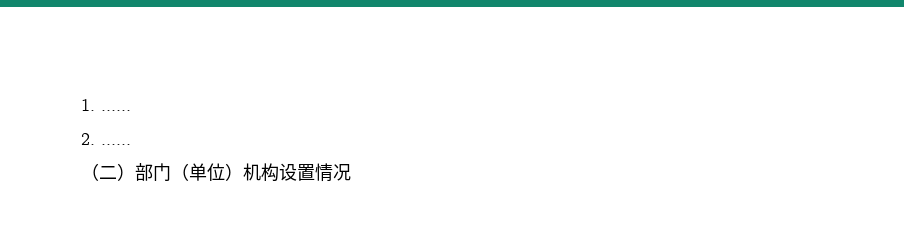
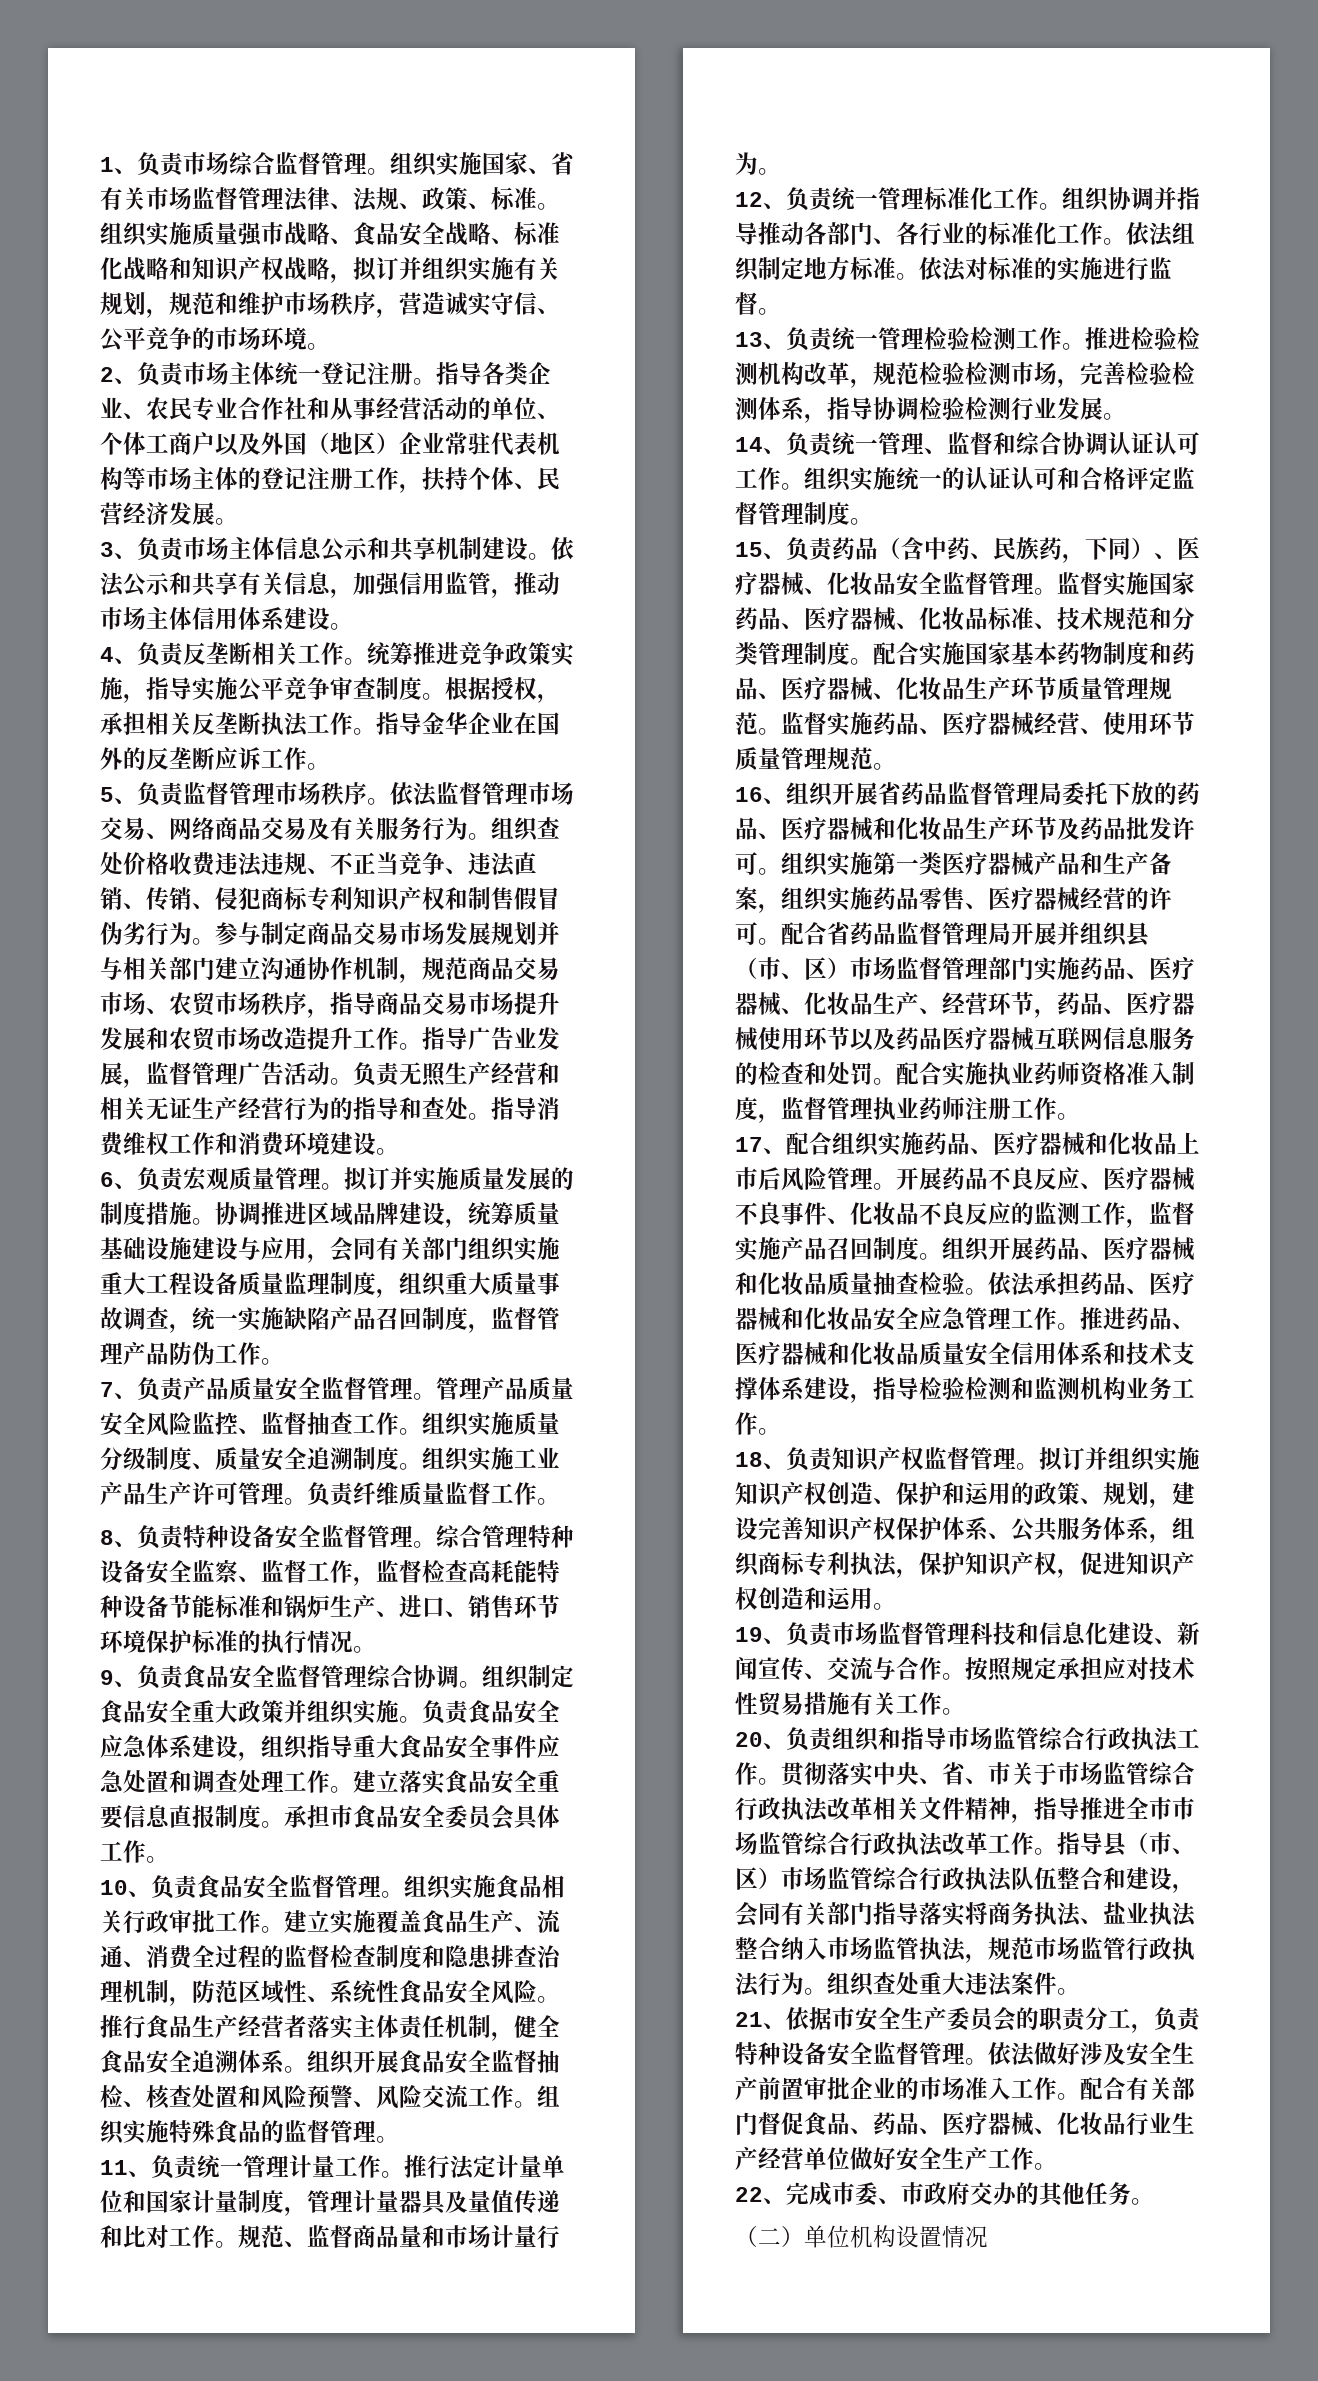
[81,99,131,111] [81,133,131,145] 1. …… // 2. …… -> [100,152,575,177] [100,187,560,212] [100,222,560,247] [100,257,560,283] [100,292,560,318] [100,326,330,352] [100,362,551,387] [100,397,560,421] [100,432,560,456] [100,467,560,493] [100,502,238,525] [100,537,574,562] [100,572,560,598] [100,607,353,631] [100,641,574,667] [100,676,560,703] [100,712,560,737] [100,747,330,770] [100,782,574,807] [100,817,560,842] [100,851,537,877] [100,886,560,912] [100,922,560,946] [100,957,560,983] [100,992,560,1018] [100,1027,560,1052] [100,1062,560,1088] [100,1097,560,1121] [100,1132,399,1156] [100,1167,574,1192] [100,1202,560,1228] [100,1237,560,1263] [100,1272,560,1298] [100,1307,560,1333] [100,1342,284,1365] [100,1377,574,1402] [100,1412,560,1437] [100,1447,560,1472] [100,1482,560,1507] [100,1525,574,1550] [100,1559,560,1586] [100,1594,560,1618] [100,1630,376,1654] [100,1665,574,1690] [100,1700,560,1725] [100,1735,560,1761] [100,1770,560,1794] [100,1805,560,1830] [100,1840,169,1863] [100,1875,565,1900] [100,1910,560,1934] [100,1945,562,1969] [100,1980,560,2006] [100,2015,560,2041] [100,2050,560,2075] [100,2085,560,2110] [100,2120,399,2145] [100,2155,565,2180] [100,2190,560,2216] [100,2225,560,2249] [735,152,781,175] [735,187,1200,212] [735,222,1195,247] [735,257,1172,282] [735,292,781,315] [735,327,1200,352] [735,362,1195,388] [735,397,1126,423] [735,432,1200,457] [735,467,1195,492] [735,502,873,525] [735,537,1200,563] [735,572,1195,596] [735,607,1195,631] [735,642,1195,666] [735,676,1172,701] [735,711,1195,736] [735,747,896,770] [735,782,1200,807] [735,816,1195,841] [735,852,1172,877] [735,887,1172,913] [735,922,1149,947] [735,957,1195,981] [735,991,1195,1018] [735,1026,1195,1051] [735,1062,1195,1087] [735,1097,1080,1123] [735,1132,1200,1157] [735,1167,1195,1191] [735,1202,1195,1228] [735,1237,1195,1262] [735,1272,1195,1297] [735,1307,1195,1331] [735,1342,1195,1366] [735,1377,1195,1403] [735,1412,781,1435] [735,1447,1200,1472] [735,1482,1195,1508] [735,1517,1195,1543] [735,1551,1195,1578] [735,1587,896,1610] [735,1622,1200,1647] [735,1657,1195,1682] [735,1692,965,1717] [735,1727,1200,1752] [735,1762,1195,1787] [735,1797,1195,1823] [735,1832,1195,1857] [735,1867,1195,1893] [735,1902,1197,1927] [735,1937,1195,1963] [735,1972,1080,1997] [735,2007,1203,2033] [735,2042,1195,2067] [735,2077,1195,2100] [735,2112,1195,2136] [735,2147,1057,2171] [735,2182,1154,2207] 1、负责市场综合监督管理。组织实施国家、省有关市场监督管理法律、法规、政策、标准。组织实施质量强市战略、食品安全战略、标准化战略和知识产权战略，拟订并组织实施有关规划，规范和维护市场秩序，营造诚实守信、公平竞争的市场环境。 // 2、负责市场主体统一登记注册。指导各类企业、农民专业合作社和从事经营活动的单位、个体工商户以及外国（地区）企业常驻代表机构等市场主体的登记注册工作，扶持个体、民营经济发展。 // 3、负责市场主体信息公示和共享机制建设。依法公示和共享有关信息，加强信用监管，推动市场主体信用体系建设。 // 4、负责反垄断相关工作。统筹推进竞争政策实施，指导实施公平竞争审查制度。根据授权，承担相关反垄断执法工作。指导金华企业在国外的反垄断应诉工作。 // 5、负责监督管理市场秩序。依法监督管理市场交易、网络商品交易及有关服务行为。组织查处价格收费违法违规、不正当竞争、违法直销、传销、侵犯商标专利知识产权和制售假冒伪劣行为。参与制定商品交易市场发展规划并与相关部门建立沟通协作机制，规范商品交易市场、农贸市场秩序，指导商品交易市场提升发展和农贸市场改造提升工作。指导广告业发展，监督管理广告活动。负责无照生产经营和相关无证生产经营行为的指导和查处。指导消费维权工作和消费环境建设。 // 6、负责宏观质量管理。拟订并实施质量发展的制度措施。协调推进区域品牌建设，统筹质量基础设施建设与应用，会同有关部门组织实施重大工程设备质量监理制度，组织重大质量事故调查，统一实施缺陷产品召回制度，监督管理产品防伪工作。 // 7、负责产品质量安全监督管理。管理产品质量安全风险监控、监督抽查工作。组织实施质量分级制度、质量安全追溯制度。组织实施工业产品生产许可管理。负责纤维质量监督工作。 // 8、负责特种设备安全监督管理。综合管理特种设备安全监察、监督工作，监督检查高耗能特种设备节能标准和锅炉生产、进口、销售环节环境保护标准的执行情况。 // 9、负责食品安全监督管理综合协调。组织制定食品安全重大政策并组织实施。负责食品安全应急体系建设，组织指导重大食品安全事件应急处置和调查处理工作。建立落实食品安全重要信息直报制度。承担市食品安全委员会具体工作。 // 10、负责食品安全监督管理。组织实施食品相关行政审批工作。建立实施覆盖食品生产、流通、消费全过程的监督检查制度和隐患排查治理机制，防范区域性、系统性食品安全风险。推行食品生产经营者落实主体责任机制，健全食品安全追溯体系。组织开展食品安全监督抽检、核查处置和风险预警、风险交流工作。组织实施特殊食品的监督管理。 // 11、负责统一管理计量工作。推行法定计量单位和国家计量制度，管理计量器具及量值传递和比对工作。规范、监督商品量和市场计量行为。 // 12、负责统一管理标准化工作。组织协调并指导推动各部门、各行业的标准化工作。依法组织制定地方标准。依法对标准的实施进行监督。 // 13、负责统一管理检验检测工作。推进检验检测机构改革，规范检验检测市场，完善检验检测体系，指导协调检验检测行业发展。 // 14、负责统一管理、监督和综合协调认证认可工作。组织实施统一的认证认可和合格评定监督管理制度。 // 15、负责药品（含中药、民族药，下同）、医疗器械、化妆品安全监督管理。监督实施国家药品、医疗器械、化妆品标准、技术规范和分类管理制度。配合实施国家基本药物制度和药品、医疗器械、化妆品生产环节质量管理规范。监督实施药品、医疗器械经营、使用环节质量管理规范。 // 16、组织开展省药品监督管理局委托下放的药品、医疗器械和化妆品生产环节及药品批发许可。组织实施第一类医疗器械产品和生产备案，组织实施药品零售、医疗器械经营的许可。配合省药品监督管理局开展并组织县（市、区）市场监督管理部门实施药品、医疗器械、化妆品生产、经营环节，药品、医疗器械使用环节以及药品医疗器械互联网信息服务的检查和处罚。配合实施执业药师资格准入制度，监督管理执业药师注册工作。 // 17、配合组织实施药品、医疗器械和化妆品上市后风险管理。开展药品不良反应、医疗器械不良事件、化妆品不良反应的监测工作，监督实施产品召回制度。组织开展药品、医疗器械和化妆品质量抽查检验。依法承担药品、医疗器械和化妆品安全应急管理工作。推进药品、医疗器械和化妆品质量安全信用体系和技术支撑体系建设，指导检验检测和监测机构业务工作。 // 18、负责知识产权监督管理。拟订并组织实施知识产权创造、保护和运用的政策、规划，建设完善知识产权保护体系、公共服务体系，组织商标专利执法，保护知识产权，促进知识产权创造和运用。 // 19、负责市场监督管理科技和信息化建设、新闻宣传、交流与合作。按照规定承担应对技术性贸易措施有关工作。 // 20、负责组织和指导市场监管综合行政执法工作。贯彻落实中央、省、市关于市场监管综合行政执法改革相关文件精神，指导推进全市市场监管综合行政执法改革工作。指导县（市、区）市场监管综合行政执法队伍整合和建设，会同有关部门指导落实将商务执法、盐业执法整合纳入市场监管执法，规范市场监管行政执法行为。组织查处重大违法案件。 // 21、依据市安全生产委员会的职责分工，负责特种设备安全监督管理。依法做好涉及安全生产前置审批企业的市场准入工作。配合有关部门督促食品、药品、医疗器械、化妆品行业生产经营单位做好安全生产工作。 // 22、完成市委、市政府交办的其他任务。
[135,163,243,181] 部门（单位） -> [804,2225,850,2248] 单位

